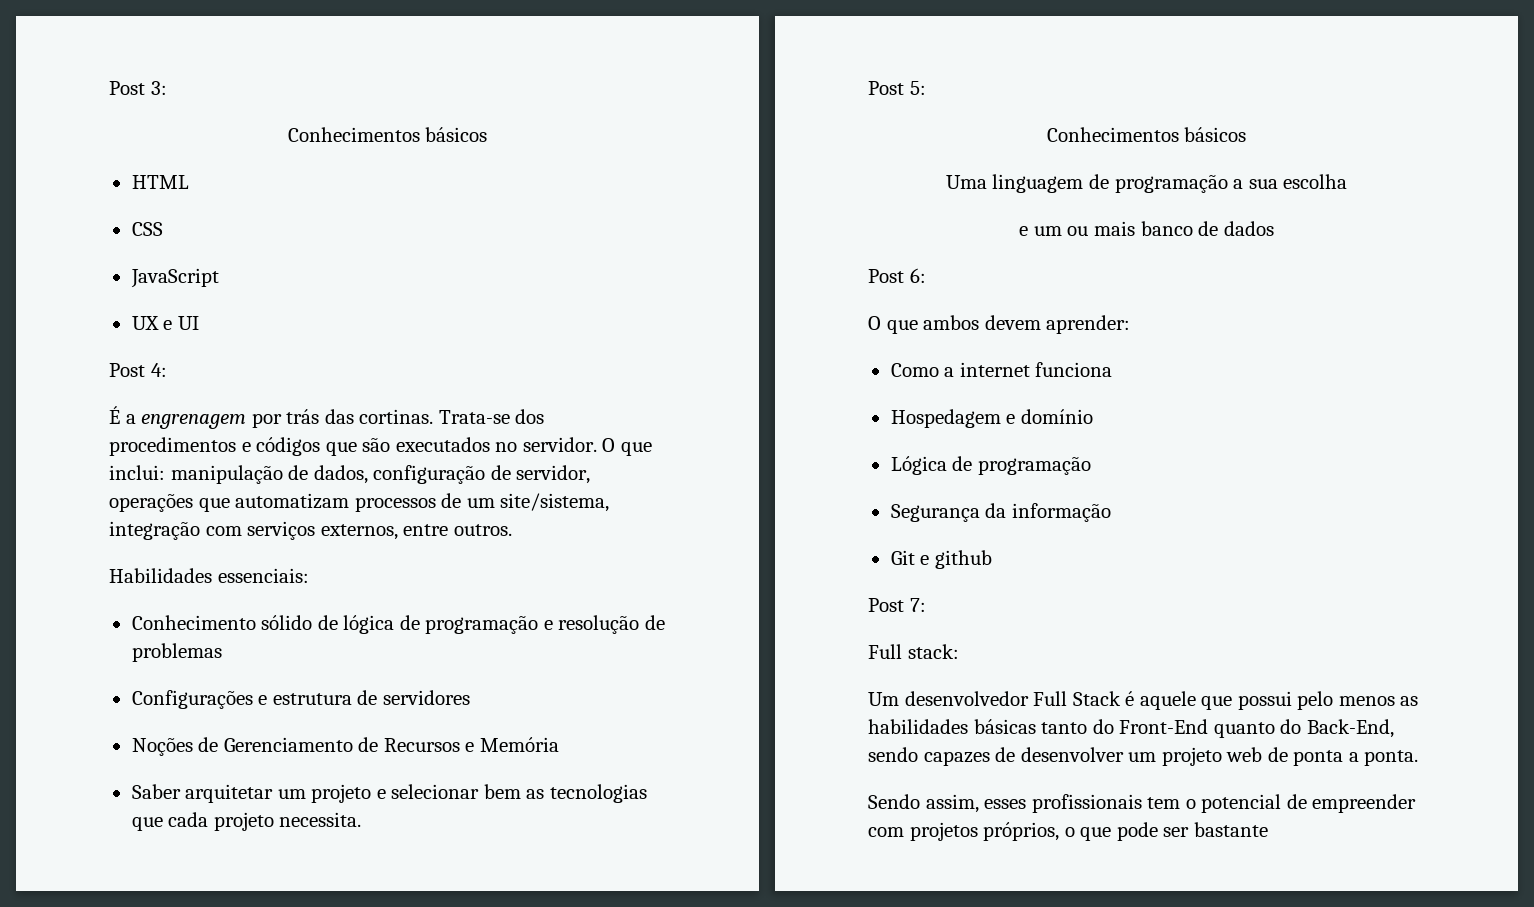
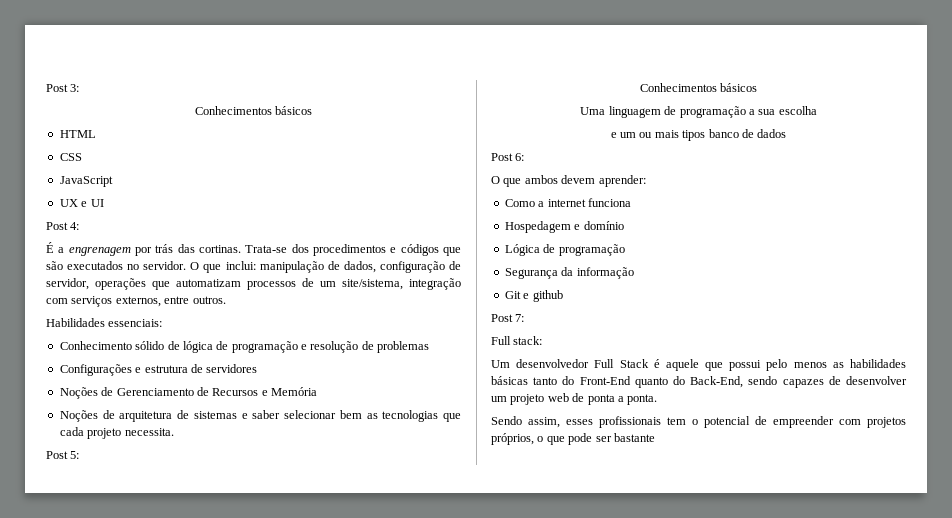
[131,784,386,803] Saber arquitetar um projeto e -> [59,410,281,422] Noções de arquitetura de sistemas e saber
(1135, 228) none -> [682,130,706,141] tipos

